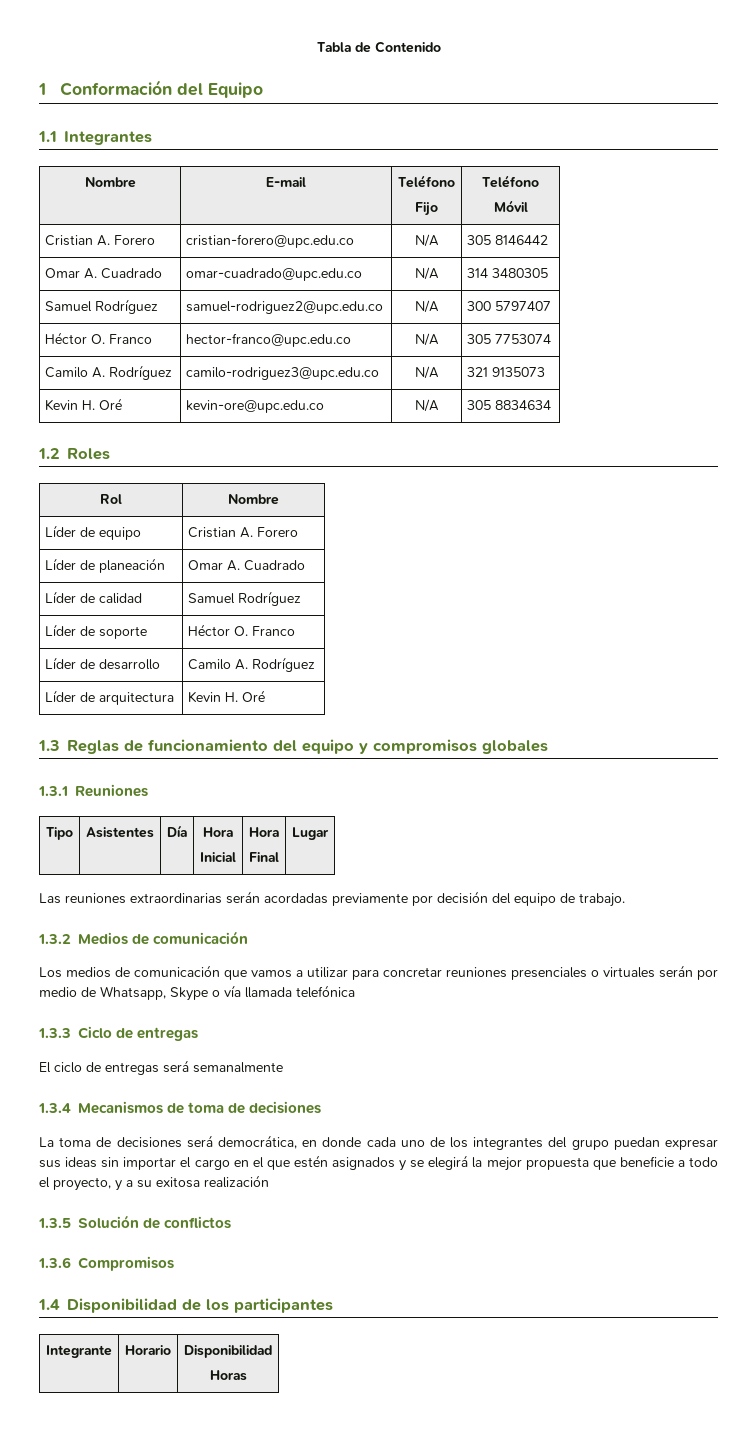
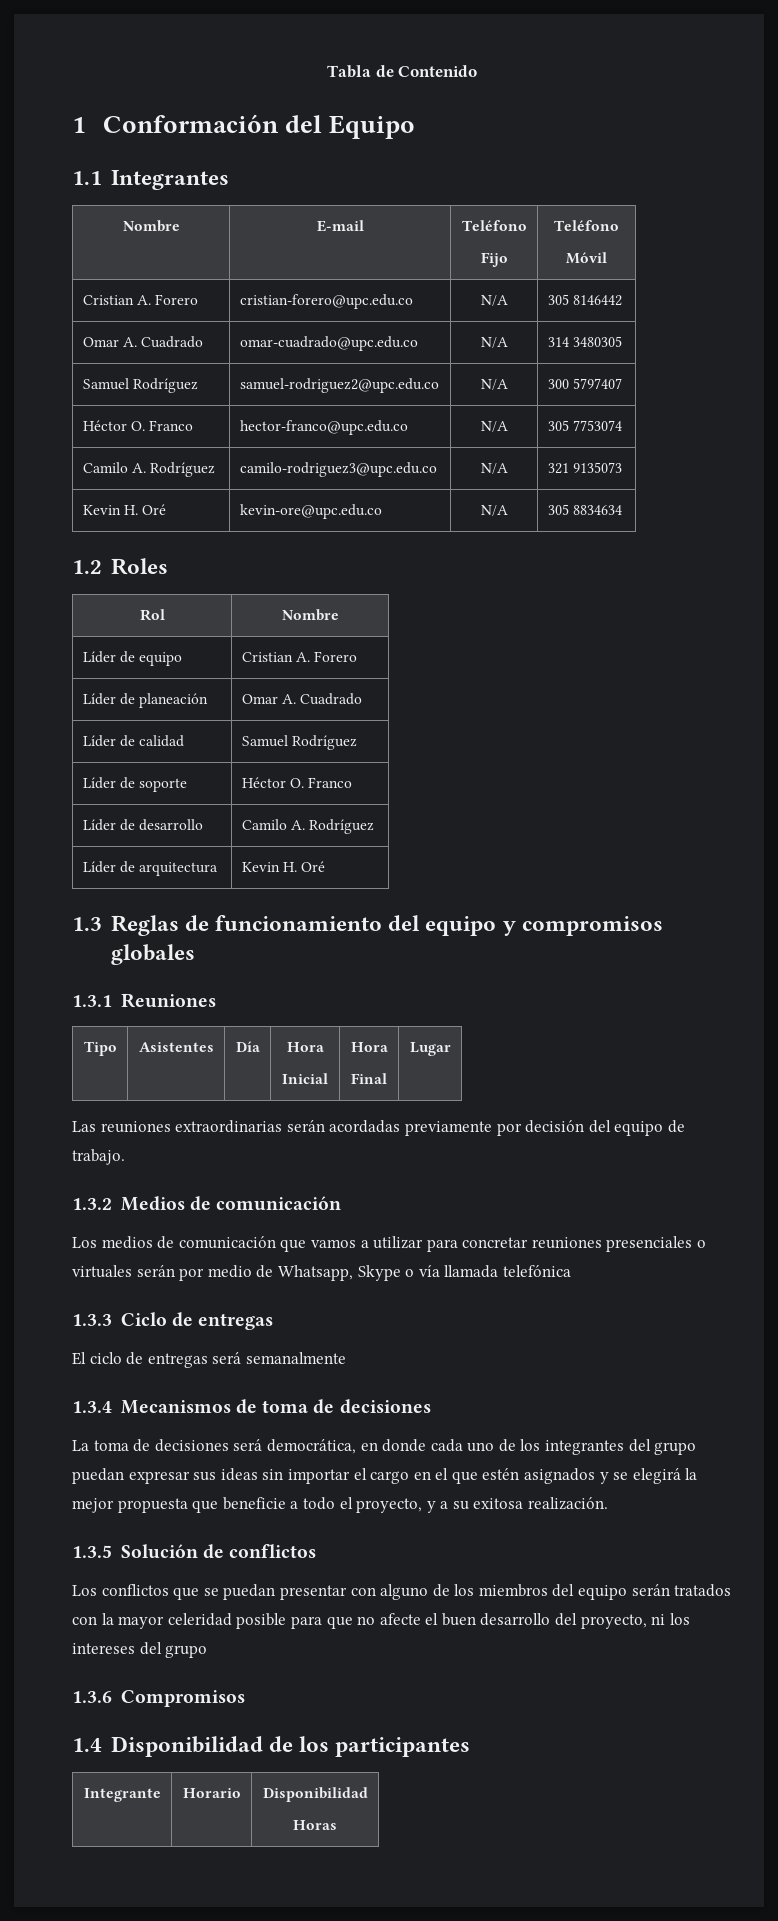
[204,1175,269,1188] realización -> [528,1497,609,1510] realización.
(232, 1222) none -> [72,1584,732,1600] [72,1613,690,1629] [72,1642,208,1658] // Los conflictos que se puedan presentar con alguno de los miembros del equipo serán tratados con la mayor celeridad posible para que no afecte el buen desarrollo del proyecto, ni los intereses del grupo

